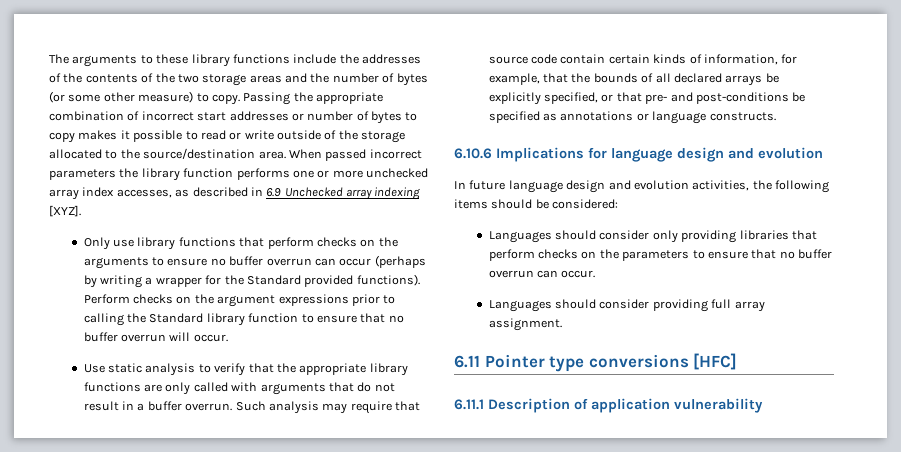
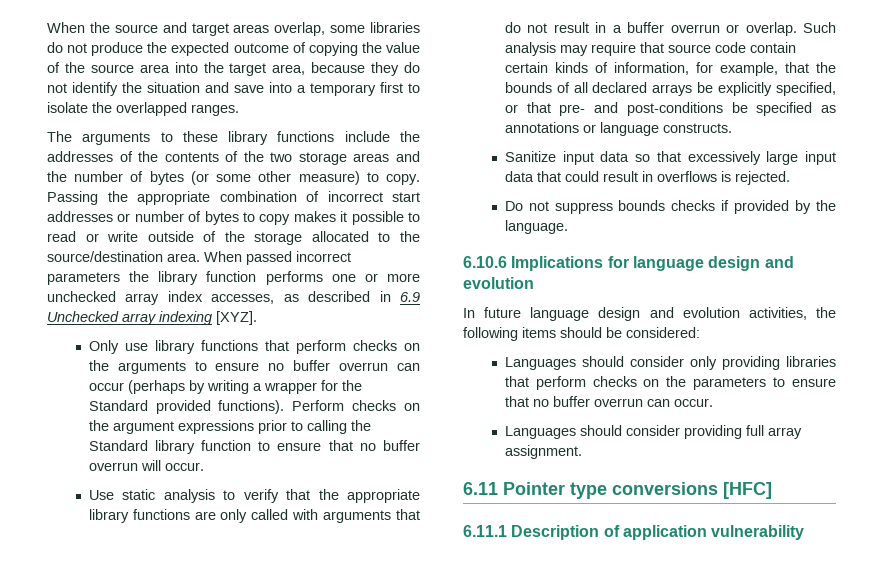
(49, 59) none -> [47,22,420,36] [47,42,420,56] [47,62,420,76] [47,82,420,96] [47,102,239,116] When the source and target areas overlap, some libraries do not produce the expected outcome of copying the value of the source area into the target area, because they do not identify the situation and save into a temporary first to isolate the overlapped ranges. //
[185,403,233,411] overrun. -> [670,22,797,36] overrun or overlap.
(776, 116) none -> [504,151,836,165] [504,171,790,185] [504,200,836,214] [504,220,568,234] // Sanitize input data so that excessively large input data that could result in overflows is rejected. // Do not suppress bounds checks if provided by the language.

